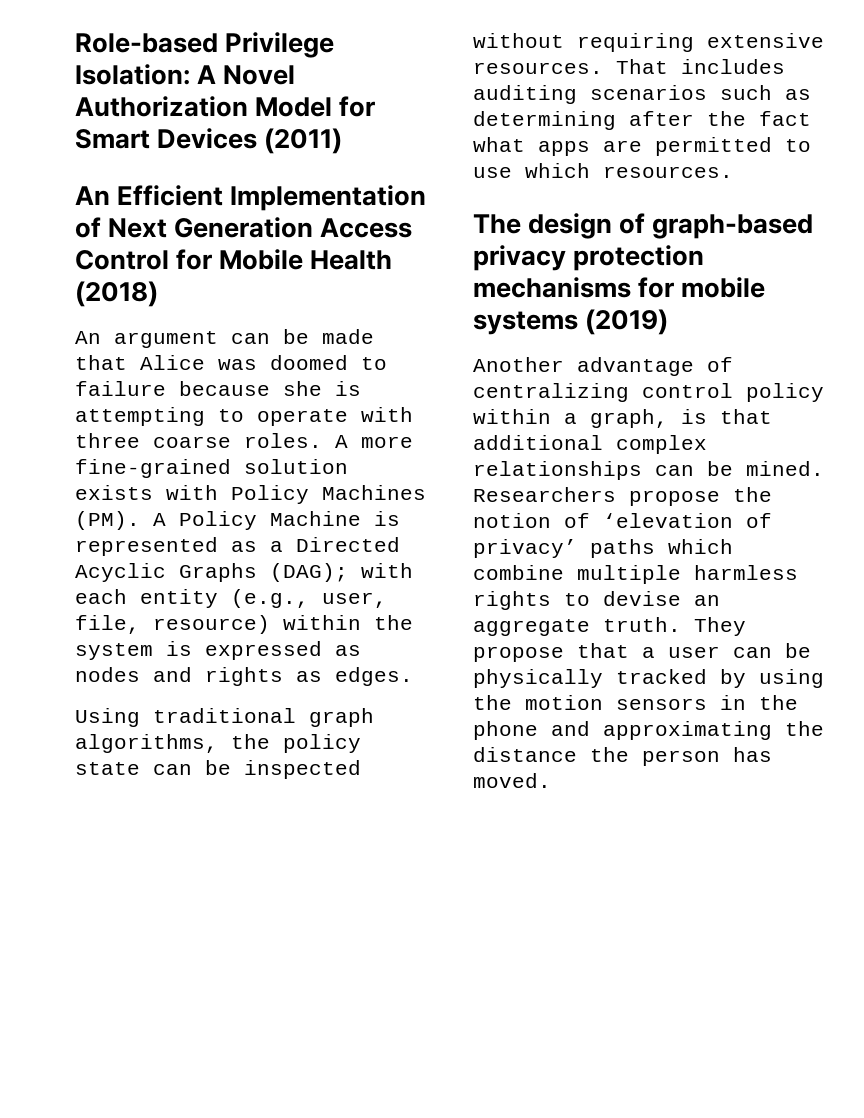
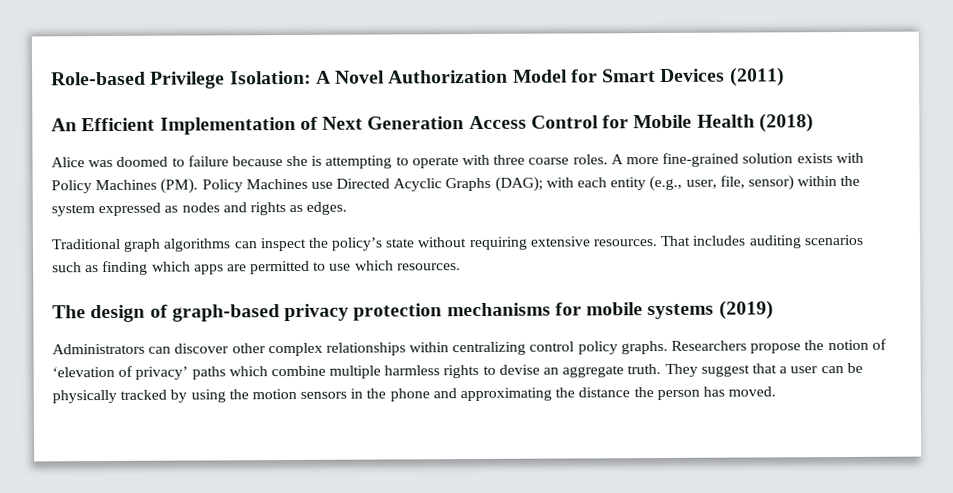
[75,329,374,348] [75,355,127,370] An argument can be made that -> (814, 123) none
[153,511,400,530] [75,537,283,556] A Policy Machine is represented as a -> [201,178,333,193] Policy Machines use
[153,615,270,634] resource) -> [747,175,794,191] sensor)
[166,641,192,656] is -> (95, 210) none
[75,708,374,727] [75,734,361,753] [75,760,361,779] Using traditional graph algorithms, the policy state can be inspected -> [51,237,416,252] Traditional graph algorithms can inspect the policy’s state
[473,111,811,130] [473,137,525,152] determining after the fact what -> [102,260,191,276] finding which
[473,357,733,376] [473,383,824,402] [473,409,772,428] [473,435,707,454] [473,461,824,480] Another advantage of centralizing control policy within a graph, is that additional complex relationships can be mined. -> [52,340,668,357] Administrators can discover other complex relationships within centralizing control policy graphs.
[473,646,564,662] propose -> [700,364,750,377] suggest

